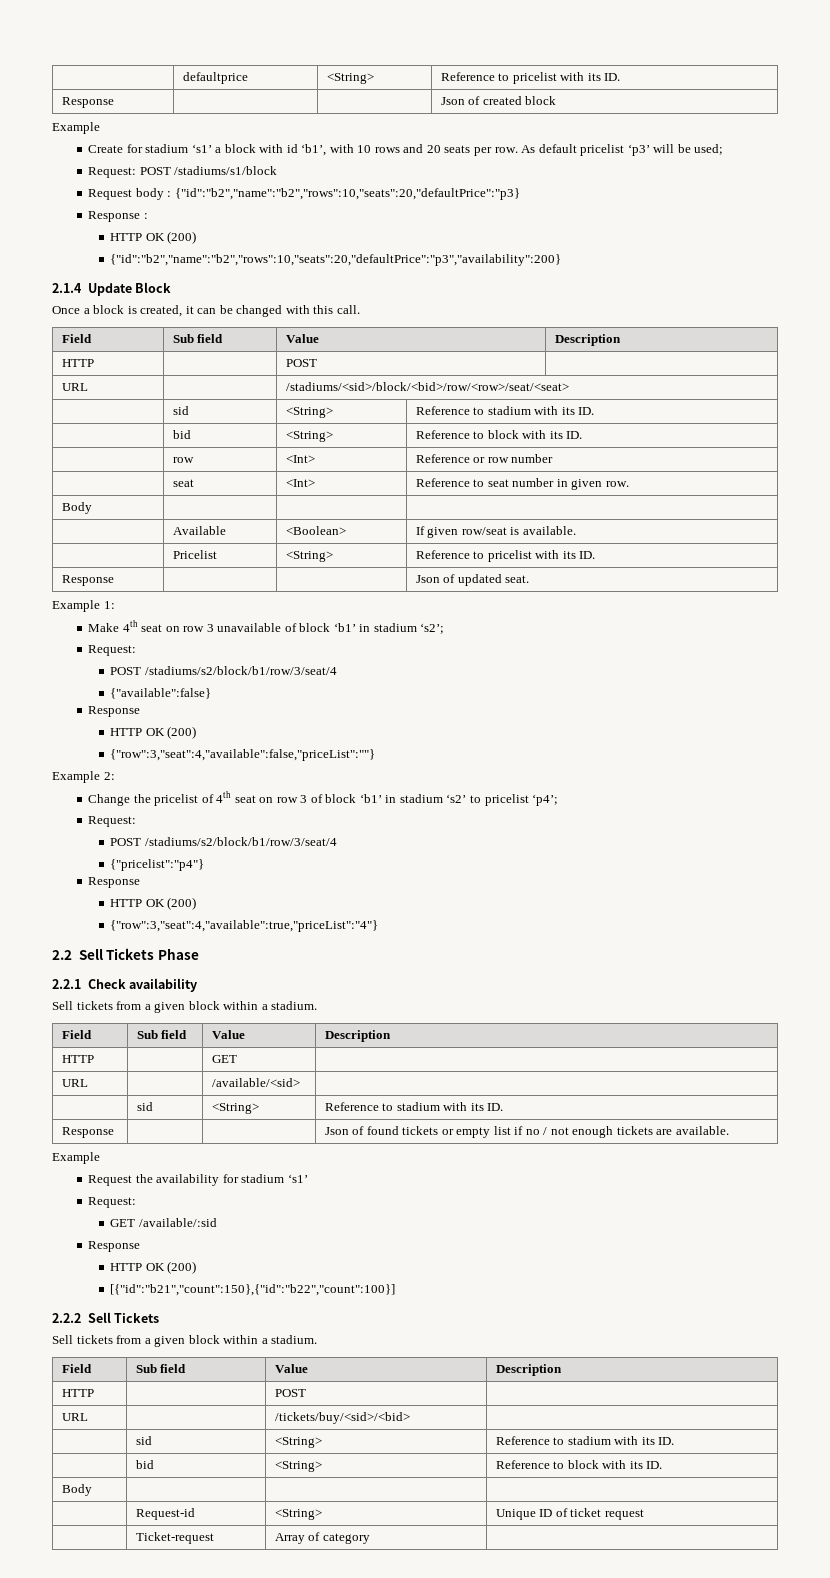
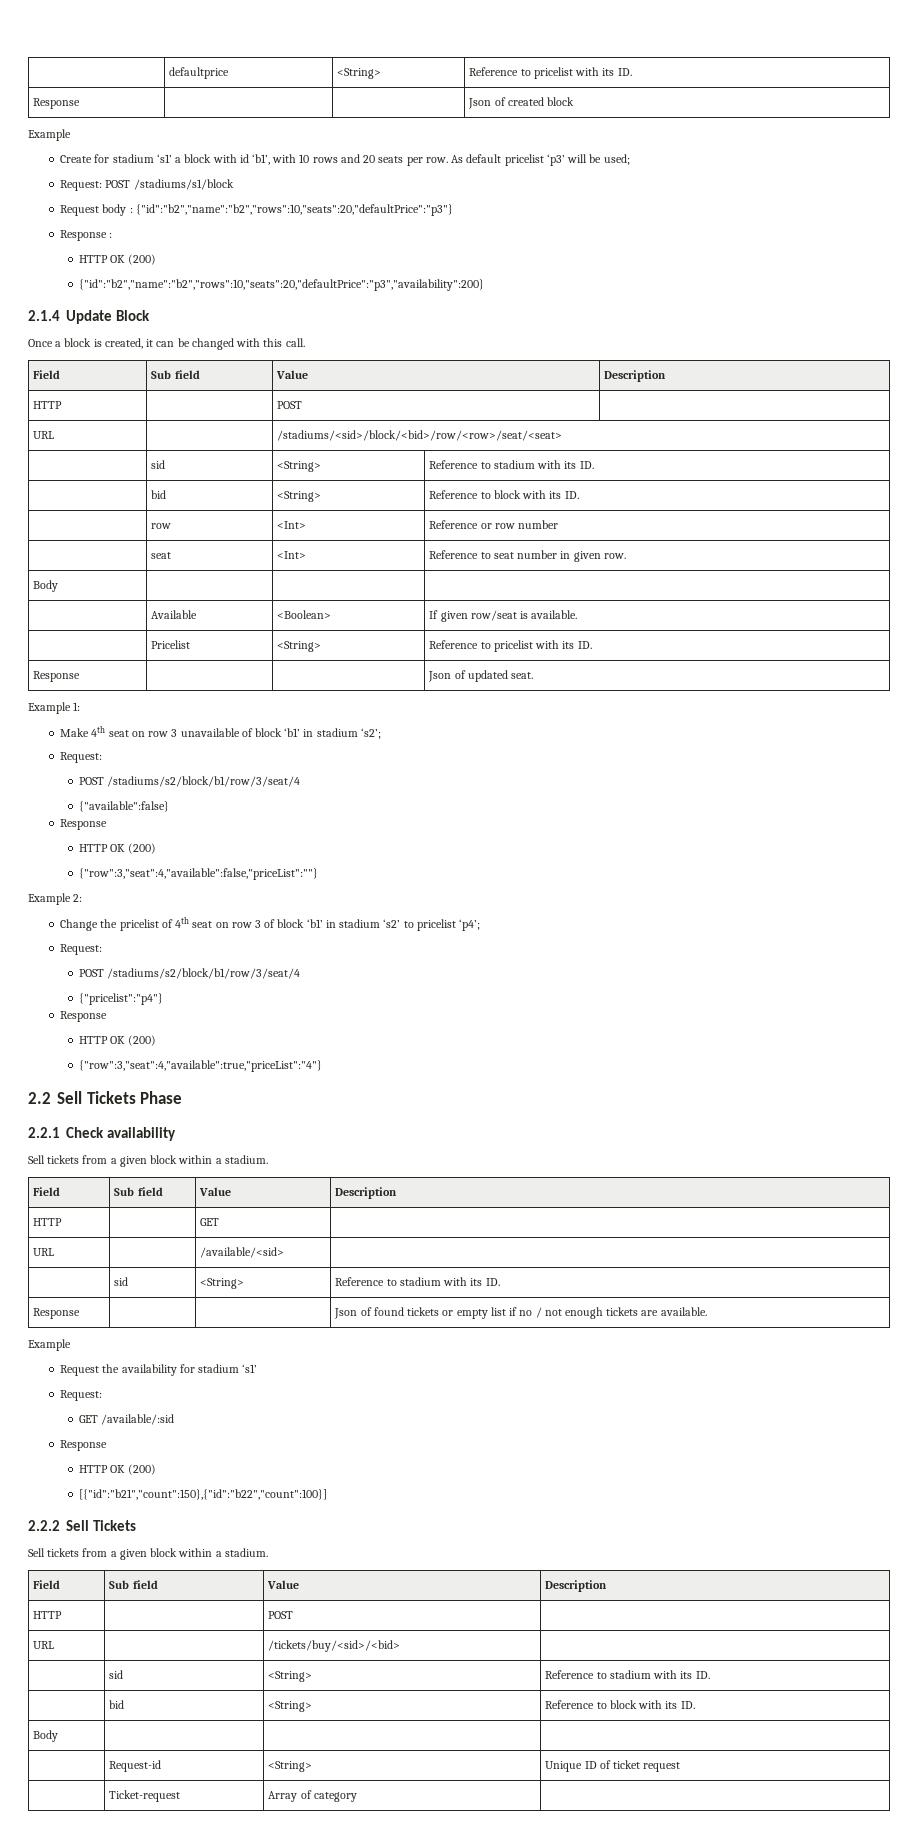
[174,188,520,200] {"id":"b2","name":"b2","rows":10,"seats":20,"defaultPrice":"p3} -> [135,204,453,216] {"id":"b2","name":"b2","rows":10,"seats":20,"defaultPrice":"p3"}

